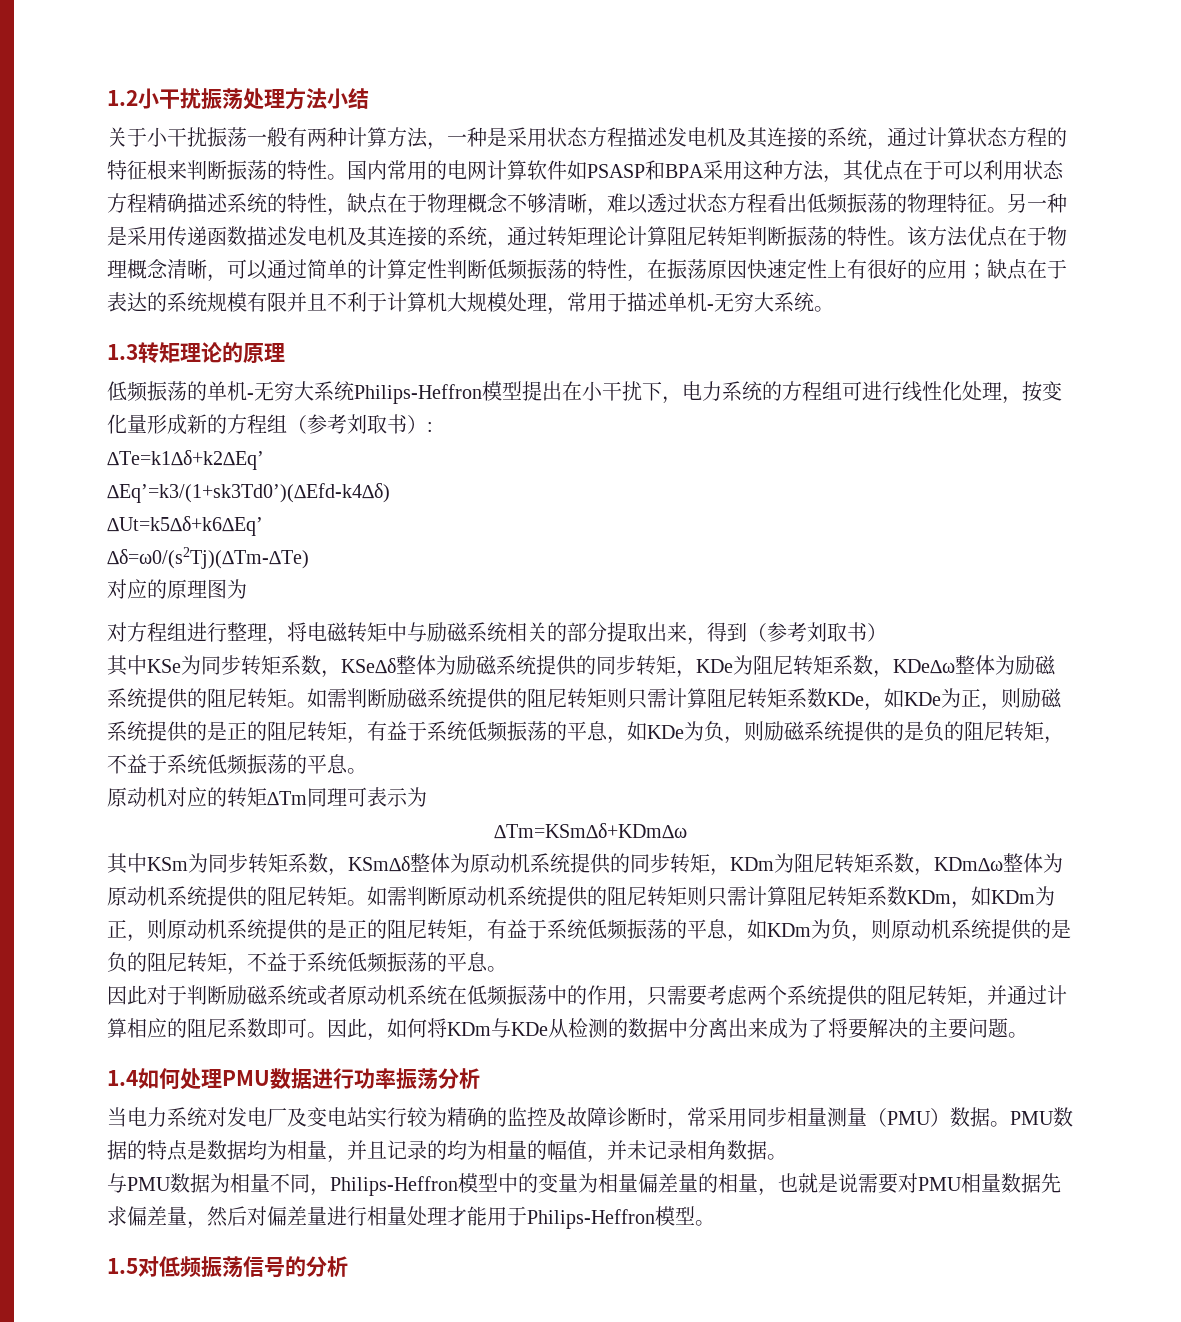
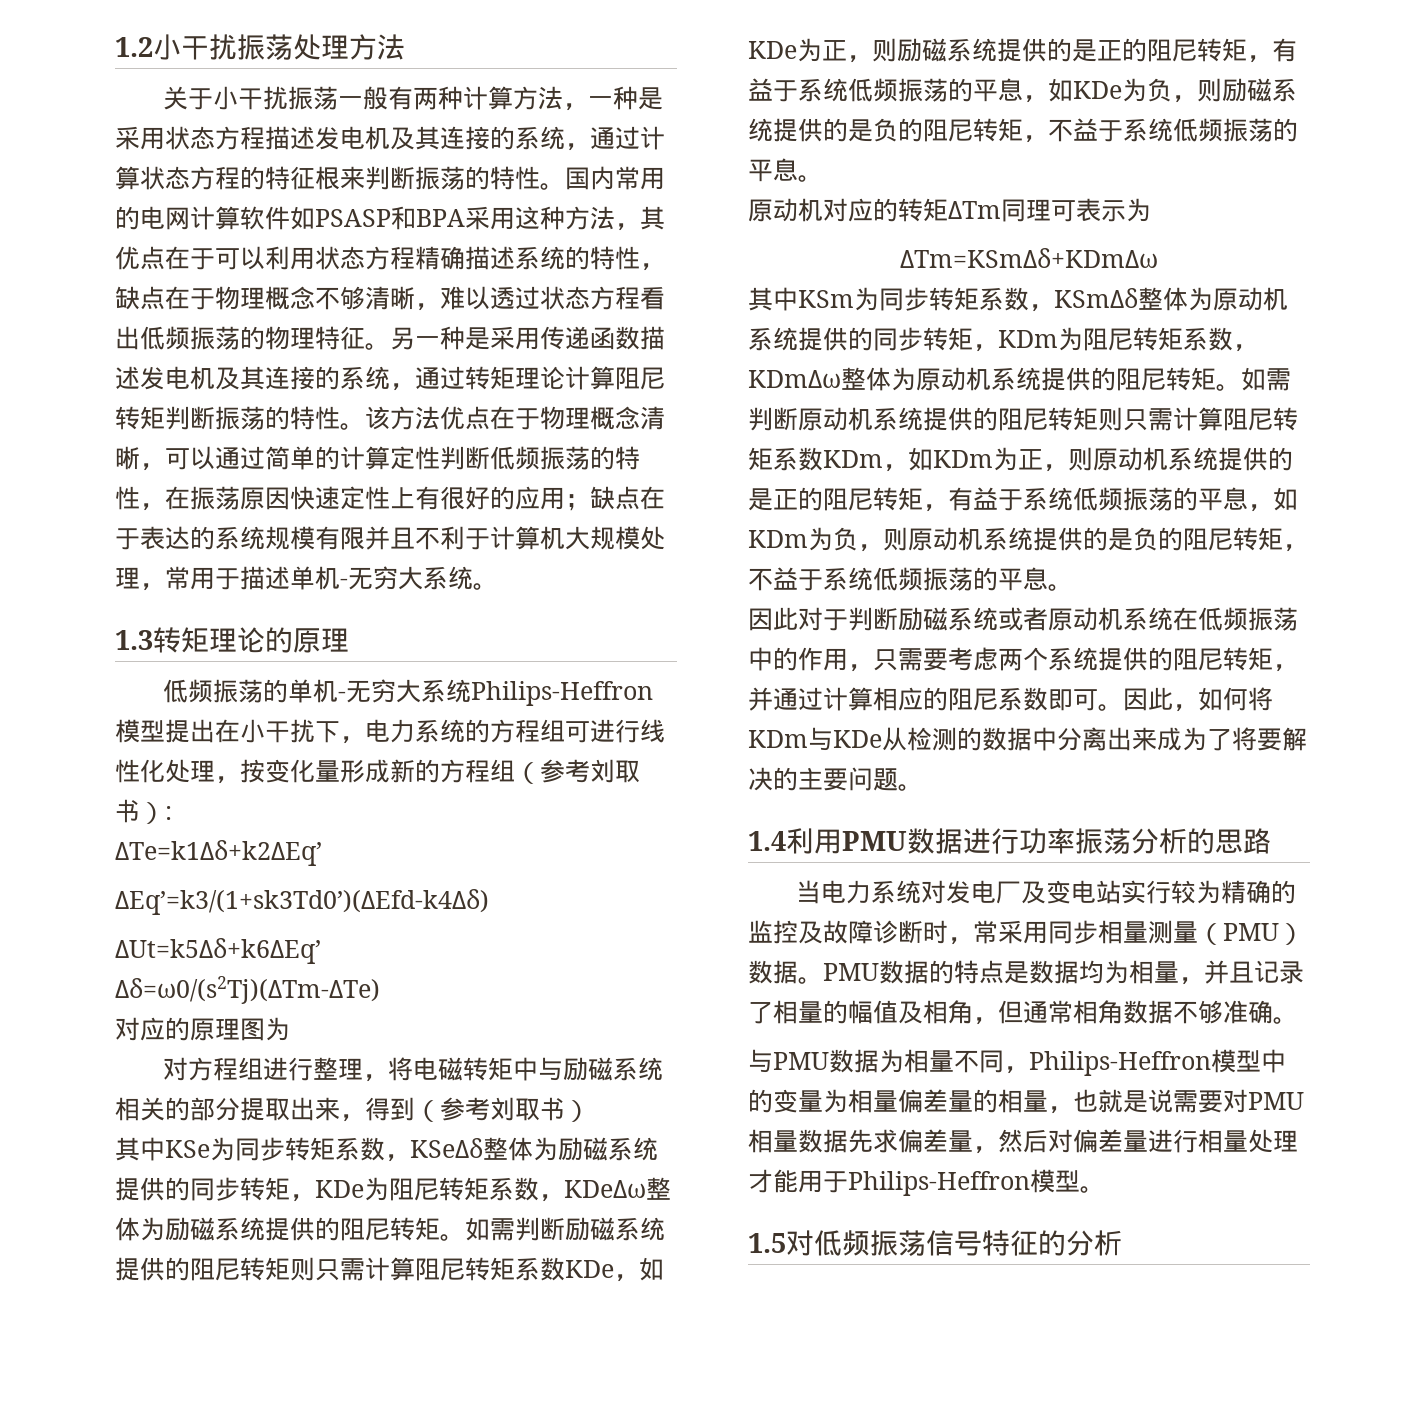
[327,88,369,109] 小结 -> (405, 47) none
[138,1068,222,1090] 如何处理 -> [786,828,842,854] 利用
(480, 1078) none -> [1187,828,1271,854] 的思路
[427,1140,487,1160] 的均为 -> [748,1002,773,1024] 了
[587,1140,767,1163] ，并未记录相角数据 -> [898,1000,1273,1025] 及相角，但通常相角数据不够准确
(285, 1267) none -> [982,1230,1038,1256] 特征

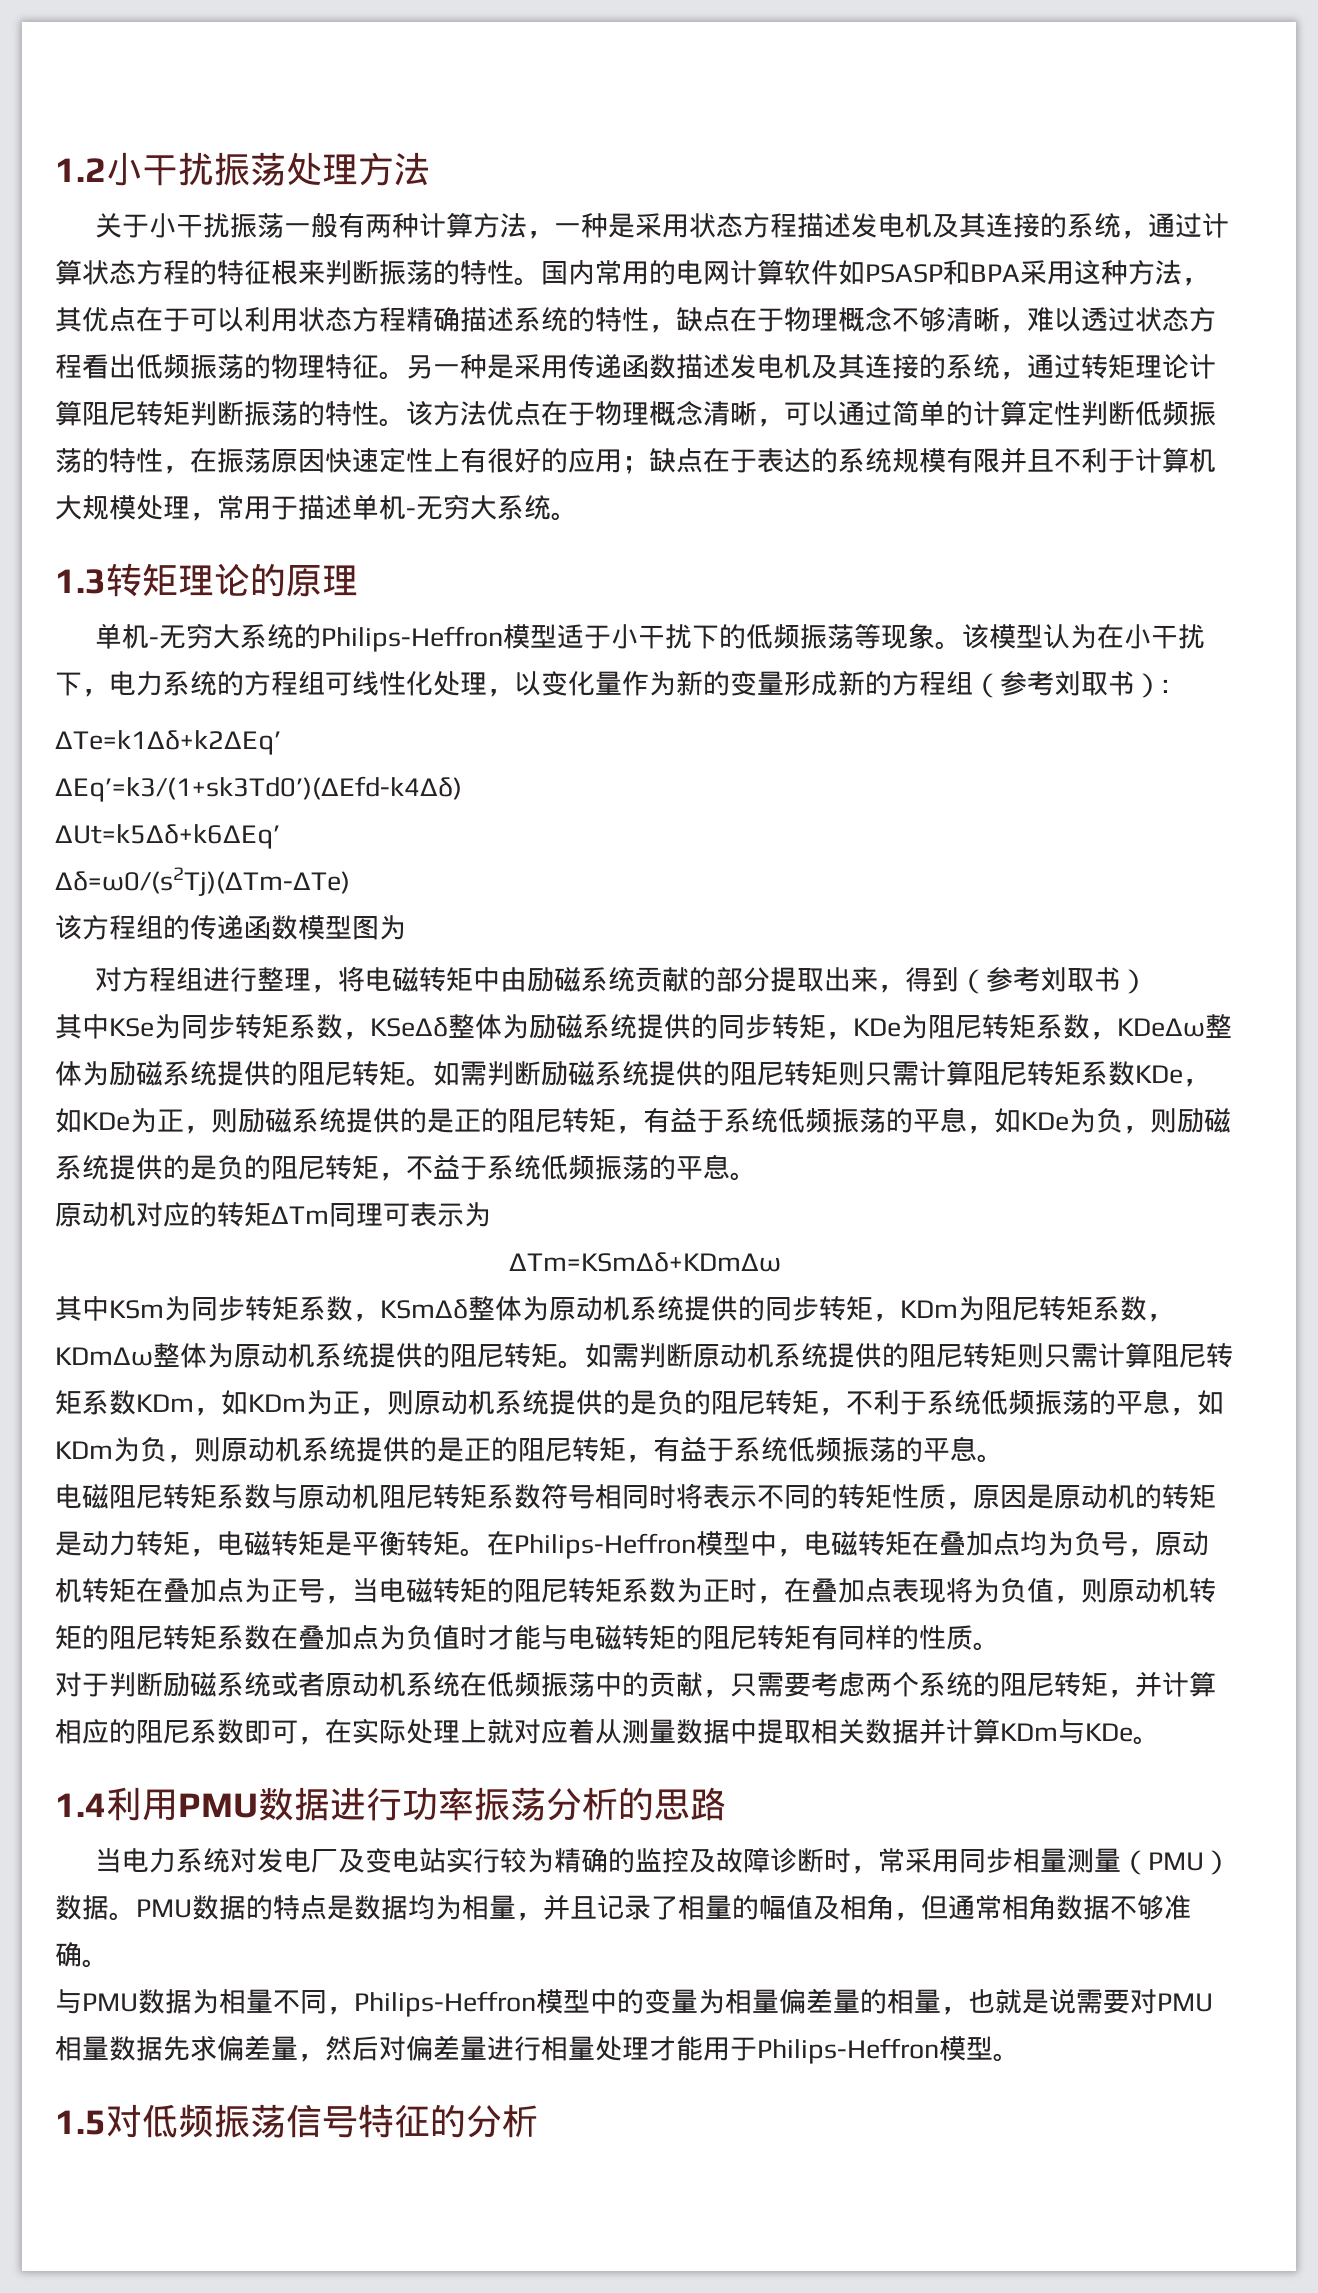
[162,679,653,706] [115,719,215,743] 低频振荡的单机-无穷大系统Philips-Heffron模型提出 -> [94,623,1097,652] 单机-无穷大系统的Philips-Heffron模型适于小干扰下的低频振荡等现象。该模型认为
[590,719,640,743] 进行 -> (352, 684) none
[240,759,315,783] 按变化 -> [514,670,757,696] 以变化量作为新的变
[115,1017,240,1041] 对应的原理 -> [55,915,352,940] 该方程组的传递函数模型
[537,1057,663,1081] [115,1097,165,1121] 与励磁系统相关 -> [499,967,689,992] 由励磁系统贡献
[773,487,998,512] 正的阻尼转矩，有益 -> [657,1390,900,1416] 负的阻尼转矩，不利
[1133,527,1308,552] [748,567,1073,591] [748,607,798,631] 负的阻尼转矩，不益于系统低频振荡的平息。 // 因此 -> [464,1436,1004,1463] [55,1483,1216,1510] [55,1531,1209,1559] [55,1577,1216,1604] [55,1625,1000,1651] 正的阻尼转矩，有益于系统低频振荡的平息。 // 电磁阻尼转矩系数与原动机阻尼转矩系数符号相同时将表示不同的转矩性质，原因是原动机的转矩是动力转矩，电磁转矩是平衡转矩。在Philips-Heffron模型中，电磁转矩在叠加点均为负号，原动机转矩在叠加点为正号，当电磁转矩的阻尼转矩系数为正时，在叠加点表现将为负值，则原动机转矩的阻尼转矩系数在叠加点为负值时才能与电磁转矩的阻尼转矩有同样的性质。 //
[798,647,848,671] 作用 -> [649,1672,703,1697] 贡献
[1098,647,1148,671] 提供 -> (973, 1684) none
[773,687,823,711] 通过 -> (1162, 1684) none
[1098,687,1273,712] [748,727,1307,751] [748,767,898,791] 。因此，如何将KDm与KDe从检测的数据中分离出来成为了将要解决的主要问题 -> [298,1718,1133,1745] ，在实际处理上就对应着从测量数据中提取相关数据并计算KDm与KDe

